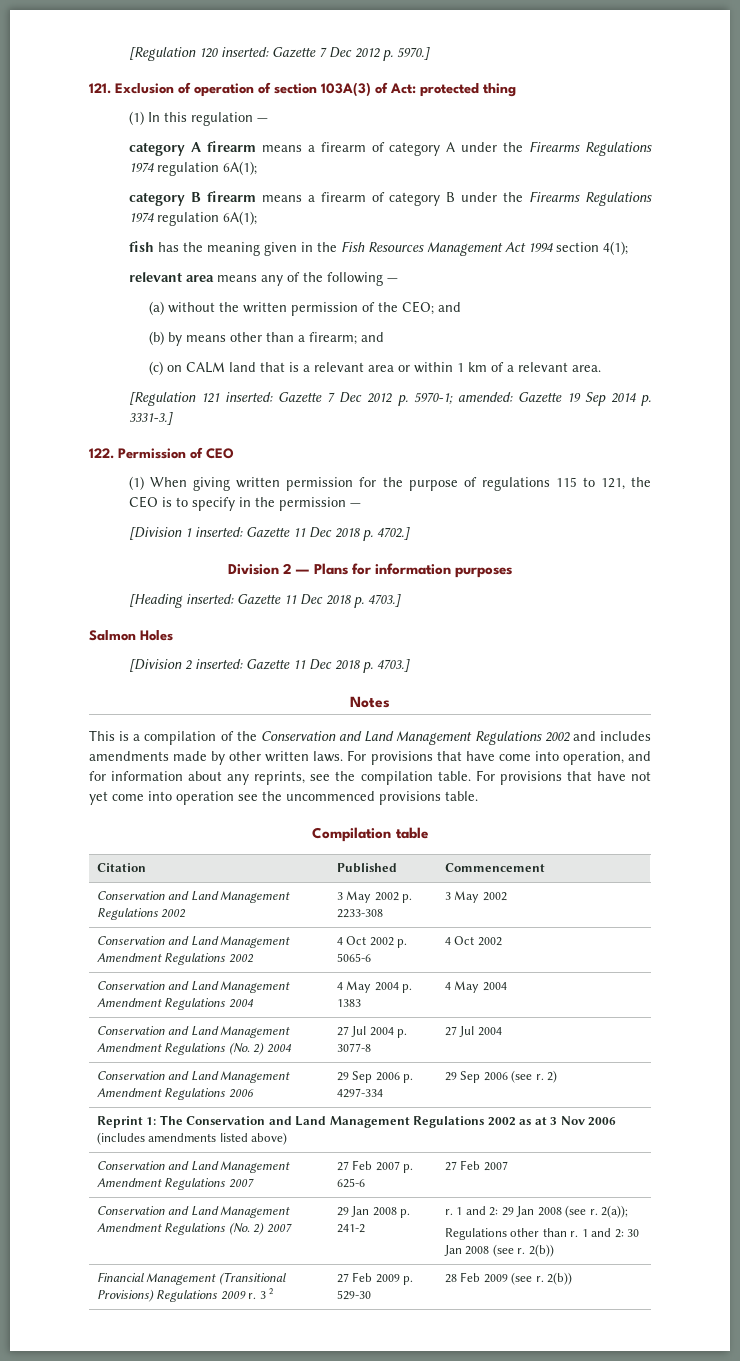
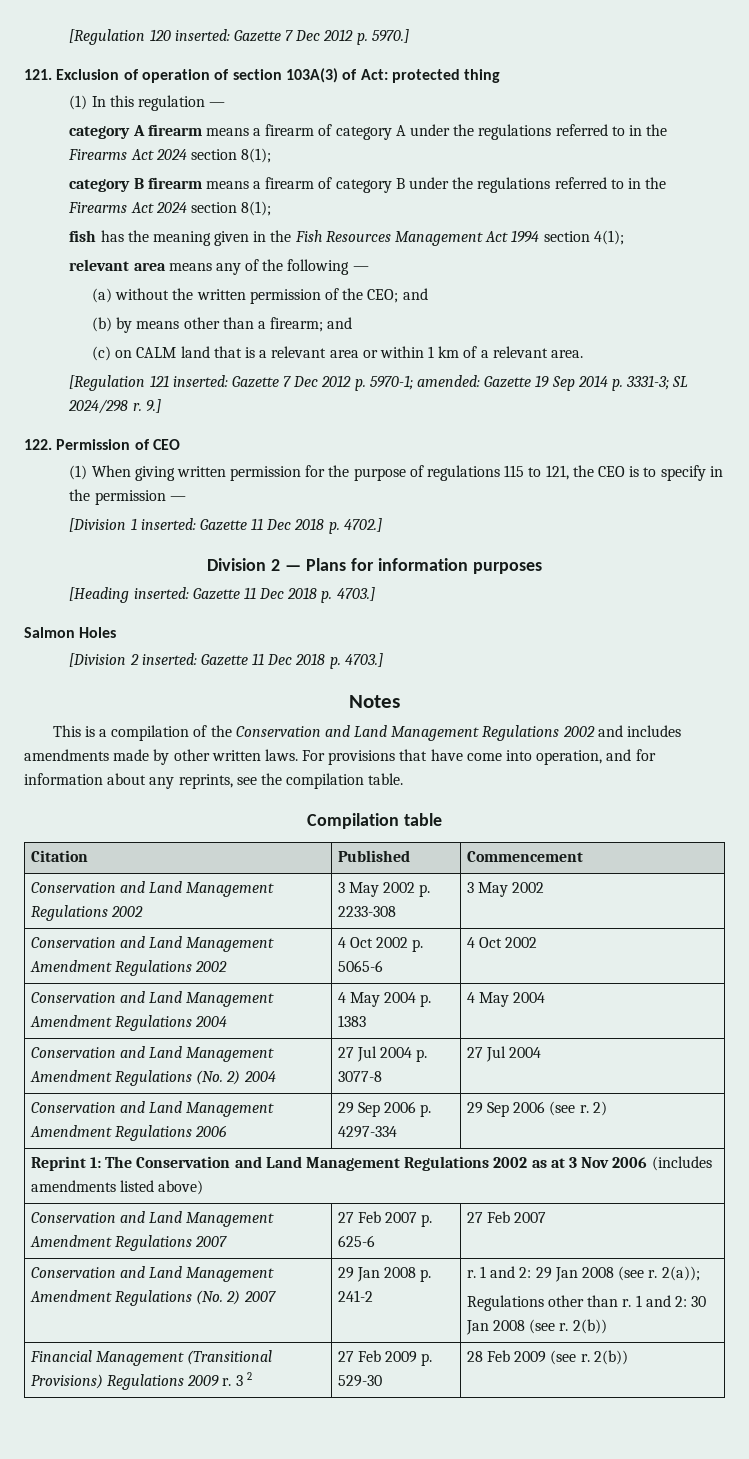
[529,141,653,156] [129,161,258,176] Firearms Regulations 1974 regulation 6A(1); -> [478,124,668,140] [68,148,272,163] regulations referred to in the Firearms Act 2024 section 8(1);
[529,191,653,206] [129,211,258,226] Firearms Regulations 1974 regulation 6A(1); -> [477,177,667,193] [68,201,272,216] regulations referred to in the Firearms Act 2024 section 8(1);
[129,412,174,425] 3331-3.] -> [626,375,689,390] [68,399,161,414] 3331-3; SL 2024/298 r. 9.]
[475,770,652,785] [89,791,478,805] For provisions that have not yet come into operation see the uncommenced provisions table. -> (404, 779) none

